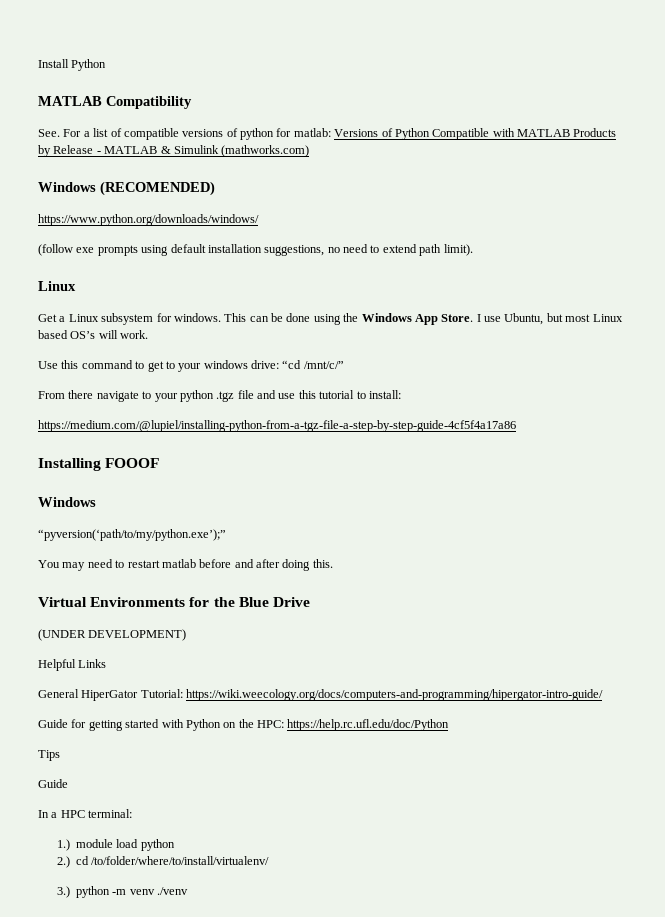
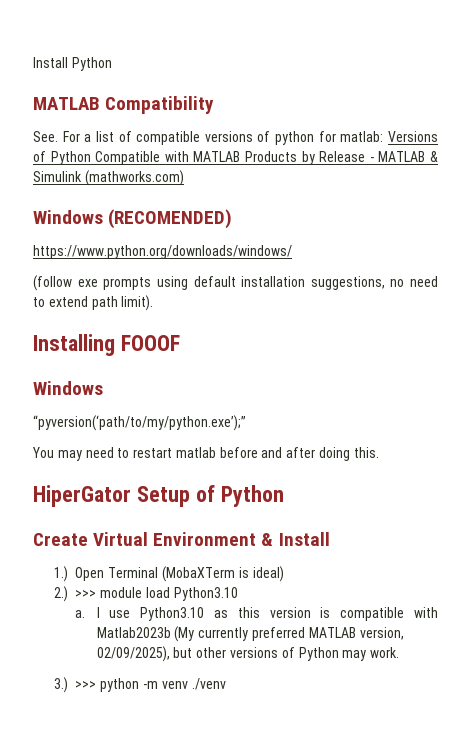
[38,281,76,291] [38,313,623,325] [38,330,149,339] [38,360,344,372] [38,390,401,402] [38,420,516,432] // Linux // Get a Linux subsystem for windows. This can be done using the Windows App Store. I use Ubuntu, but most Linux based OS’s will work. // Use this command to get to your windows drive: “cd /mnt/c/” // From there navigate to your python .tgz file and use this tutorial to install: // https://medium.com/@lupiel/installing-python-from-a-tgz-file-a-step-by-step-guide-4cf5f4a17a86 -> (154, 303) none
[38,597,310,607] [38,629,187,641] [38,659,107,671] [38,689,604,701] [38,719,450,731] [38,750,60,761] [38,779,68,788] [38,809,133,818] [56,839,175,851] [56,856,270,868] Virtual Environments for the Blue Drive // (UNDER DEVELOPMENT) // Helpful Links // General HiperGator Tutorial: https://wiki.weecology.org/docs/computers-and-programming/hipergator-intro-guide/ // Guide for getting started with Python on the HPC: https://help.rc.ufl.edu/doc/Python // Tips // Guide // In a HPC terminal: // 1.) module load python // 2.) cd /to/folder/where/to/install/virtualenv/ -> [33,485,284,507] [33,532,330,546] [54,566,284,582] [54,586,238,602] [75,607,439,621] [96,626,404,642] [96,646,400,662] HiperGator Setup of Python // Create Virtual Environment & Install // 1.) Open Terminal (MobaXTerm is ideal) // 2.) >>> module load Python3.10 // a. I use Python3.10 as this version is compatible with Matlab2023b (My currently preferred MATLAB version, 02/09/2025), but other versions of Python may work.
(70, 892) none -> [75,681,97,689] >>>

